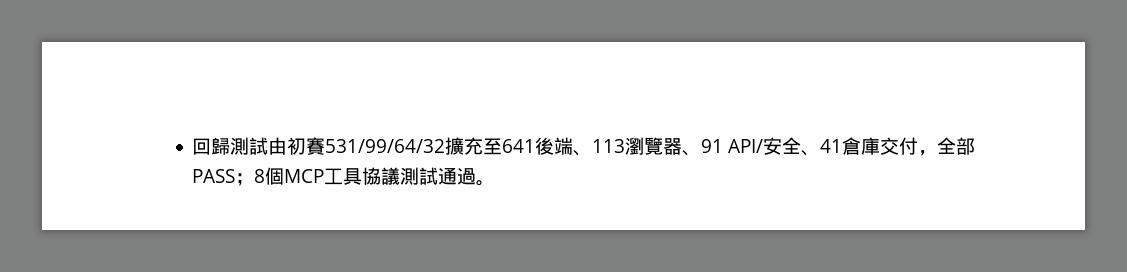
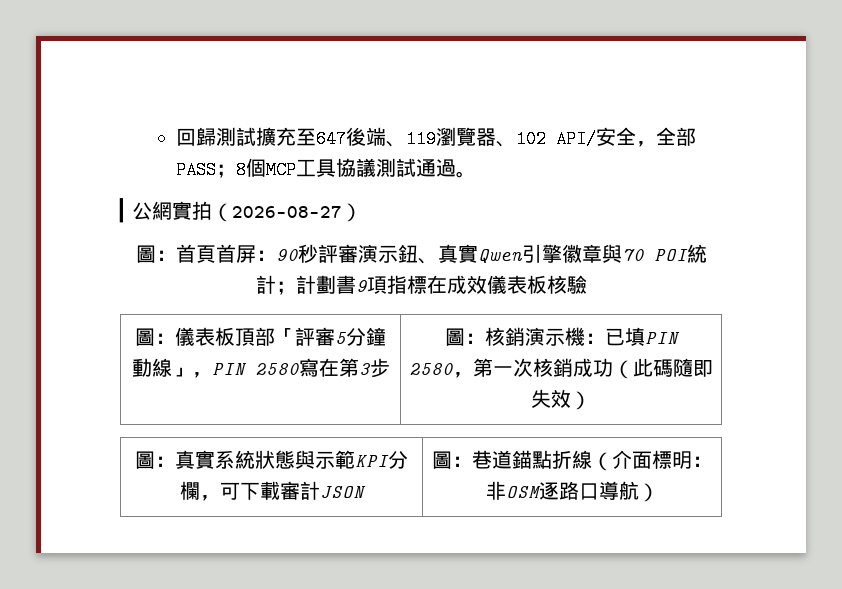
[268,137,626,156] 由初賽531/99/64/32擴充至641後端、113 -> [255,127,436,148] 擴充至647後端、119
[701,139,724,153] 91 -> [515,130,546,148] 102
[801,137,919,156] 、41倉庫交付 -> (636, 136) none
(496, 183) none -> [119,198,362,223] [135,244,707,264] [255,275,587,295] [135,327,386,346] [131,358,390,378] [444,327,680,346] [409,358,713,379] [531,389,591,410] [135,450,408,469] [179,481,366,501] [432,450,712,471] [485,481,659,502] // ▎公網實拍（2026-08-27） // 圖：首頁首屏：90秒評審演示鈕、真實Qwen引擎徽章與70 POI統計；計劃書9項指標在成效儀表板核驗 // 圖：儀表板頂部「評審5分鐘動線」，PIN 2580寫在第3步 | 圖：核銷演示機：已填PIN 2580，第一次核銷成功（此碼隨即失效） // 圖：真實系統狀態與示範KPI分欄，可下載審計JSON | 圖：巷道錨點折線（介面標明：非OSM逐路口導航）

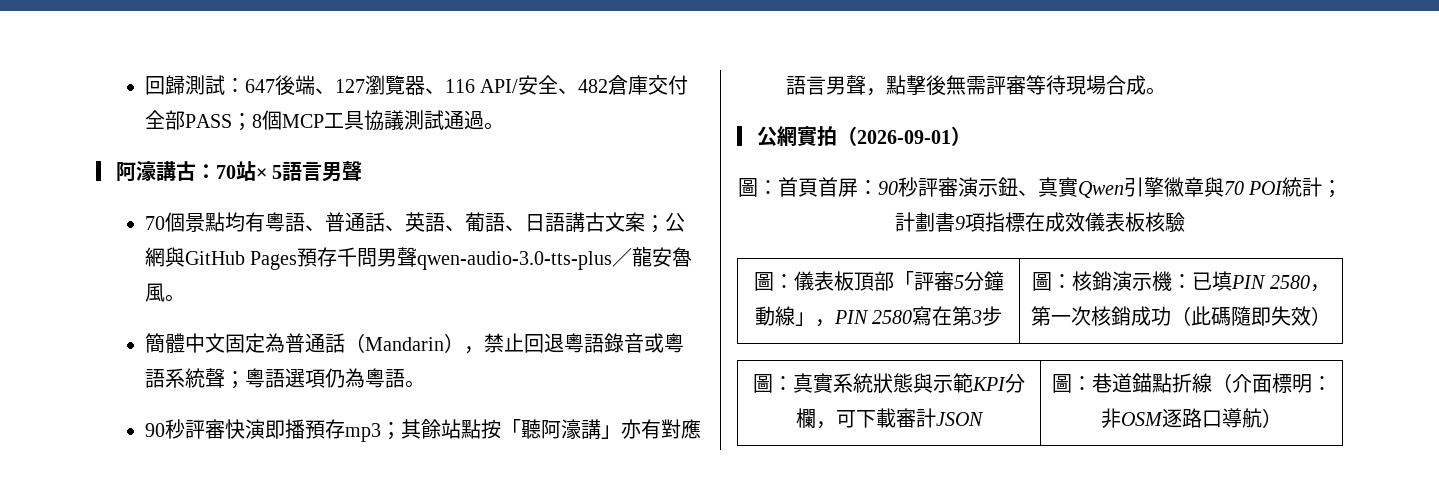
[255,127,316,146] 擴充至 -> [224,78,245,93] ：
[405,130,436,148] 119 -> [334,79,365,93] 127
[515,130,546,148] 102 -> [444,79,475,93] 116
[635,141,656,147] ， -> [558,75,689,95] 、482倉庫交付
(476, 174) none -> [96,161,363,182] [144,212,685,233] [144,247,693,270] [144,283,185,302] [144,333,684,354] [144,368,425,389] [144,419,701,442] [785,75,1166,96] // ▎阿濠講古：70站× 5語言男聲 // 70個景點均有粵語、普通話、英語、葡語、日語講古文案；公網與GitHub Pages預存千問男聲qwen-audio-3.0-tts-plus／龍安魯風。 // 簡體中文固定為普通話（Mandarin），禁止回退粵語錄音或粵語系統聲；粵語選項仍為粵語。 // 90秒評審快演即播預存mp3；其餘站點按「聽阿濠講」亦有對應語言男聲，點擊後無需評審等待現場合成。
[232,206,342,218] 2026-08-27 -> [857,130,951,144] 2026-09-01

